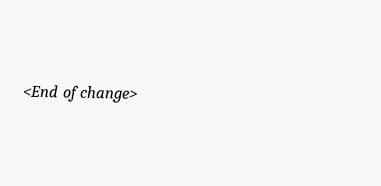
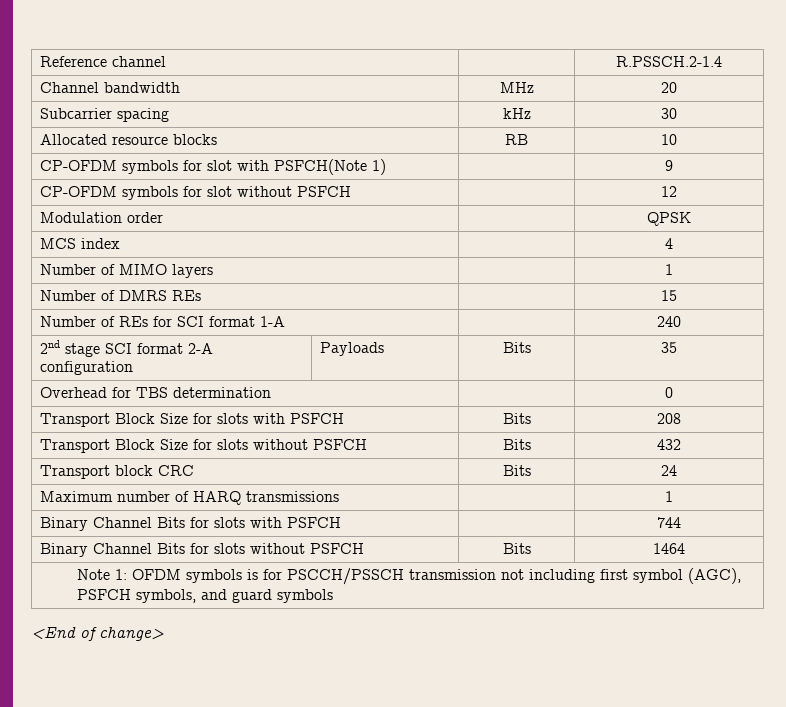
(22, 91) none -> [39,56,166,67] [616,56,722,67] [39,82,180,93] [499,82,534,93] [661,82,677,93] [39,108,169,122] [502,108,531,119] [661,108,677,119] [39,134,217,145] [505,134,528,145] [661,134,677,145] [39,159,386,175] [665,160,673,171] [39,186,351,200] [661,186,677,197] [39,212,163,223] [647,212,691,226] [39,238,120,249] [665,238,673,249] [39,264,213,278] [665,264,673,275] [39,290,201,301] [661,290,677,301] [39,316,285,327] [657,316,681,327] [39,340,213,357] [39,361,133,375] [319,342,384,356] [502,342,531,353] [661,342,677,353] [39,387,271,398] [665,387,673,398] [39,413,344,427] [502,413,531,424] [657,413,681,424] [39,439,367,453] [502,439,531,450] [657,439,681,450] [39,465,194,479] [502,465,531,476] [661,465,677,476] [39,491,339,505] [665,491,673,502] [39,517,341,531] [657,517,681,528] [39,543,364,557] [502,543,531,554] [653,543,685,554] [77,568,742,585] [77,589,334,603] Reference channel | | R.PSSCH.2-1.4 // Channel bandwidth | MHz | 20 // Subcarrier spacing | kHz | 30 // Allocated resource blocks | RB | 10 // CP-OFDM symbols for slot with PSFCH(Note 1) | | 9 // CP-OFDM symbols for slot without PSFCH | | 12 // Modulation order | | QPSK // MCS index | | 4 // Number of MIMO layers | | 1 // Number of DMRS REs | | 15 // Number of REs for SCI format 1-A | | 240 // 2nd stage SCI format 2-A configuration | Payloads | Bits | 35 // Overhead for TBS determination | | 0 // Transport Block Size for slots with PSFCH | Bits | 208 // Transport Block Size for slots without PSFCH | Bits | 432 // Transport block CRC | Bits | 24 // Maximum number of HARQ transmissions | | 1 // Binary Channel Bits for slots with PSFCH | | 744 // Binary Channel Bits for slots without PSFCH | Bits | 1464 // Note 1: OFDM symbols is for PSCCH/PSSCH transmission not including first symbol (AGC), PSFCH symbols, and guard symbols //

